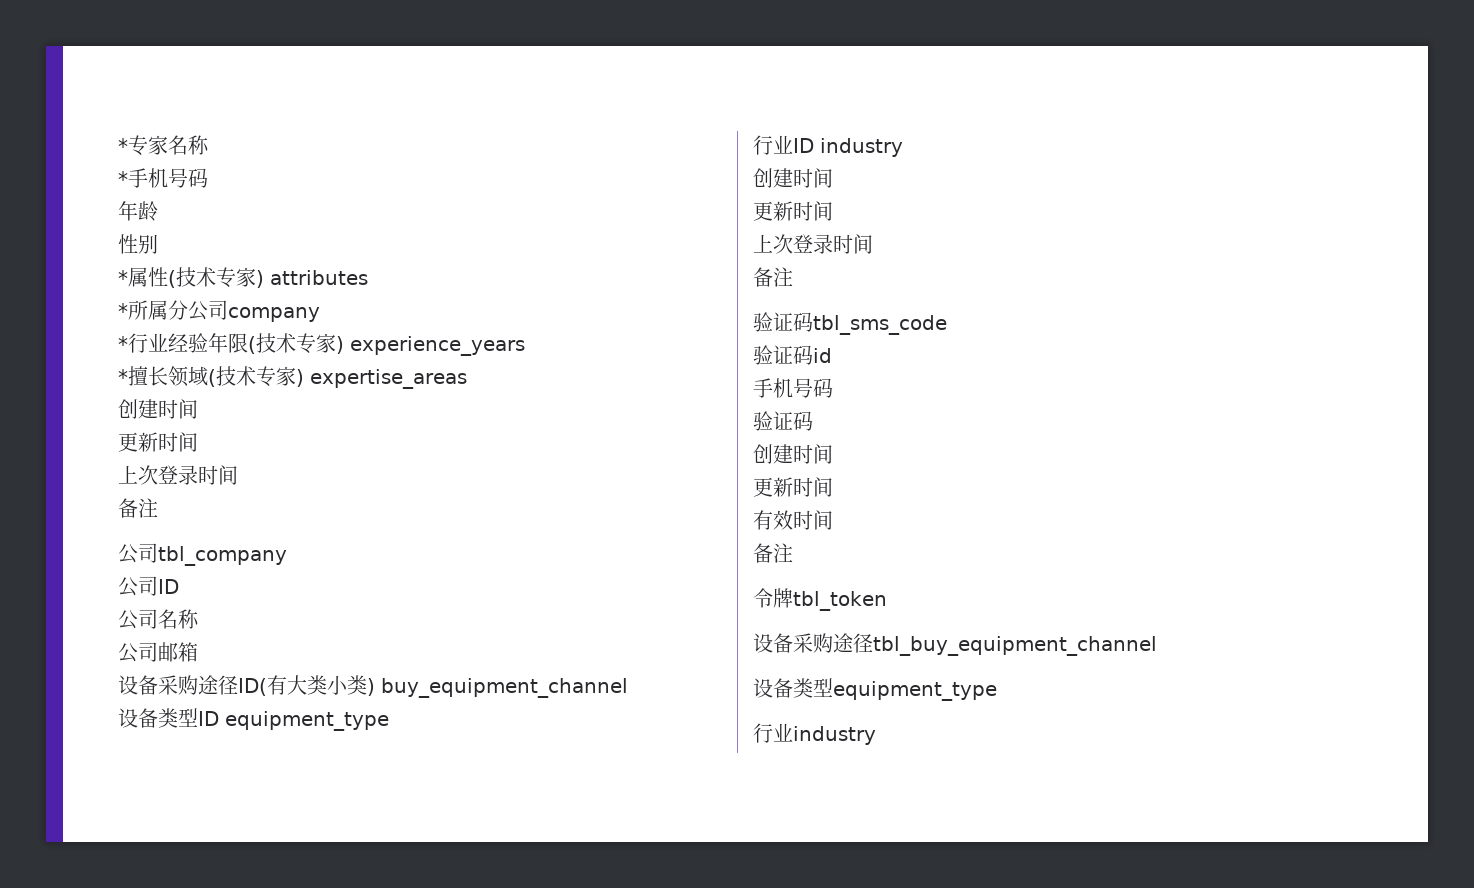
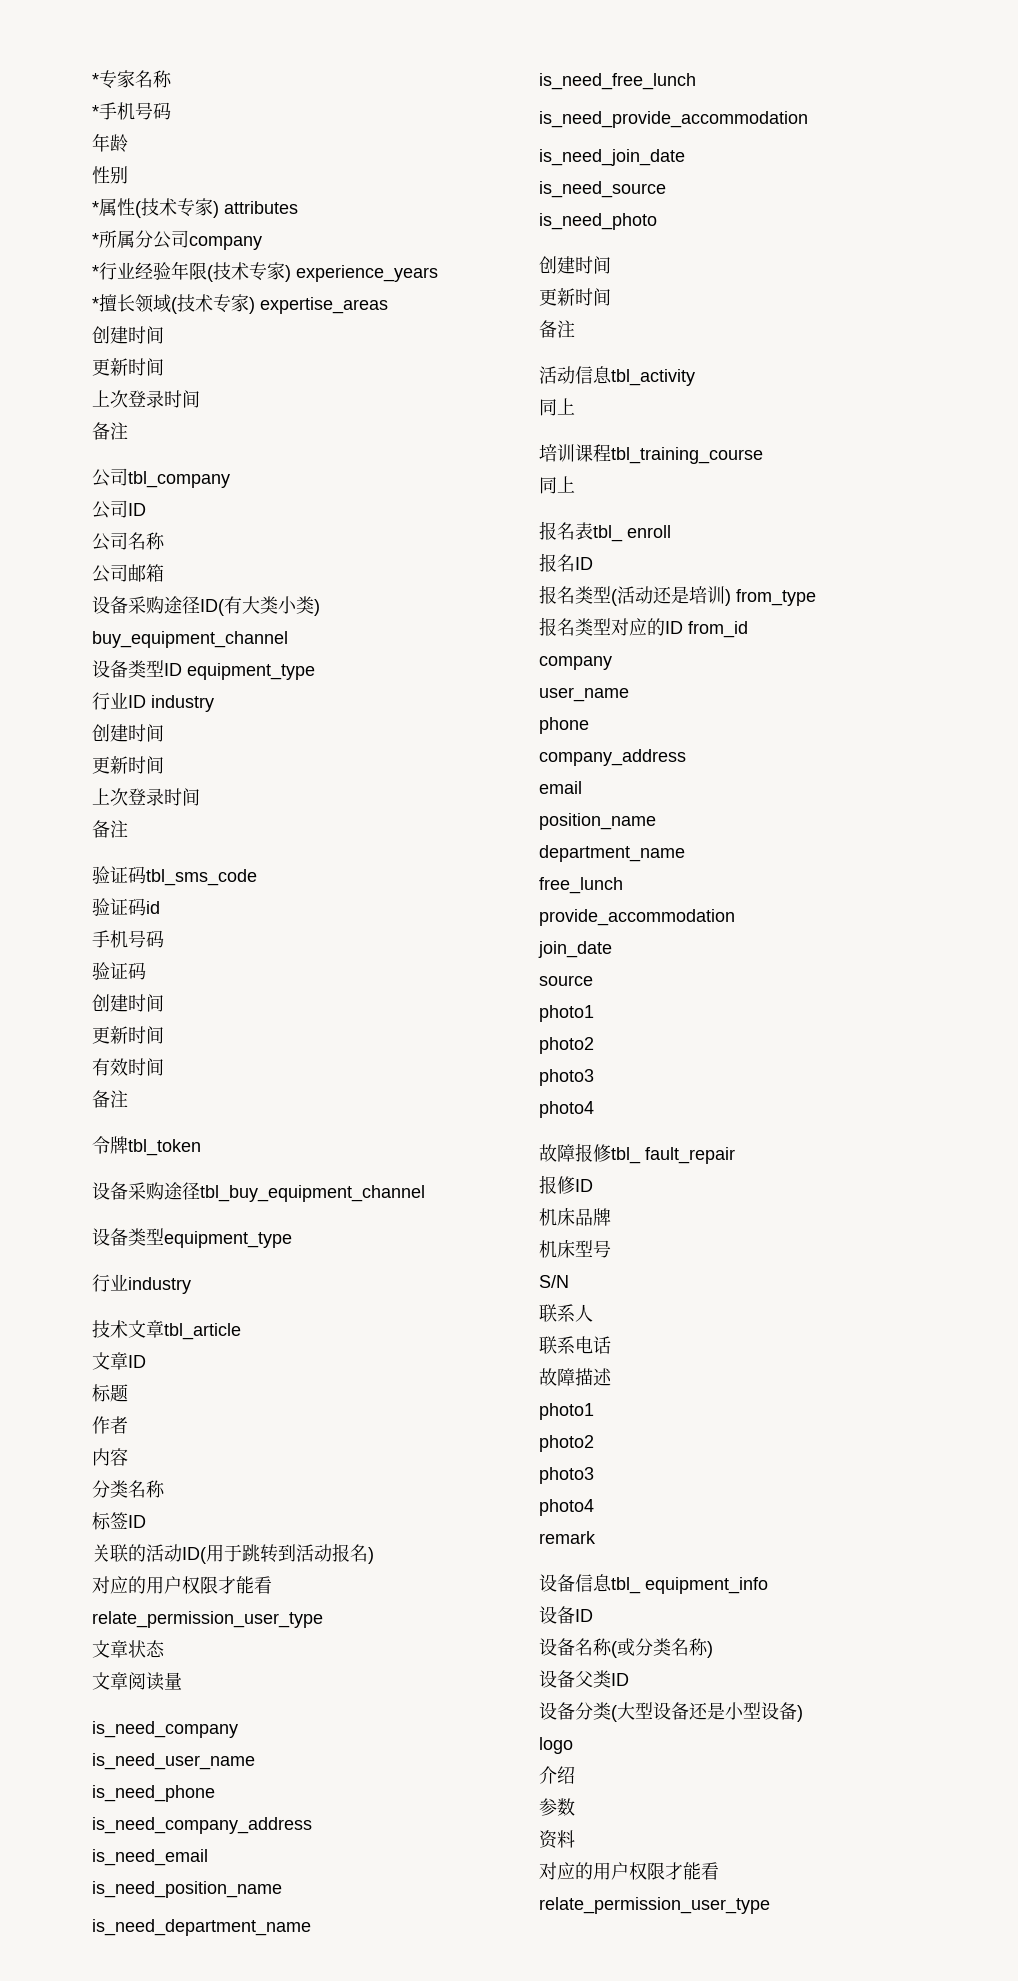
(876, 735) none -> [92,1320,241,1340] [92,1352,146,1370] [92,1384,128,1402] [92,1416,128,1434] [92,1448,128,1466] [92,1480,165,1498] [92,1512,146,1530] [92,1543,374,1564] [92,1576,272,1594] [92,1611,323,1628] [92,1640,165,1658] [92,1672,182,1691] [92,1721,238,1738] [92,1753,255,1770] [92,1785,215,1802] [92,1817,312,1834] [92,1849,208,1866] [92,1881,282,1898] [92,1919,311,1936] [539,73,696,90] [539,111,808,128] [539,149,685,166] [539,181,666,198] [539,213,657,230] [539,256,611,274] [539,288,611,306] [539,320,575,338] [539,366,695,386] [539,398,575,416] [539,444,763,464] [539,476,575,494] [539,521,671,542] [539,553,593,572] [539,585,816,606] [539,617,748,638] [539,656,612,670] [539,687,629,702] [539,717,589,734] [539,749,686,766] [539,781,582,794] [539,813,656,830] [539,845,685,862] [539,877,623,894] [539,909,735,926] [538,941,612,958] [539,975,593,986] [539,1005,594,1022] [539,1037,594,1054] [539,1069,594,1086] [539,1101,594,1118] [539,1143,735,1164] [539,1175,593,1194] [539,1207,611,1226] [539,1239,611,1258] [539,1275,569,1288] [539,1304,593,1322] [539,1336,611,1354] [539,1368,612,1386] [539,1403,594,1420] [539,1435,594,1452] [539,1467,594,1484] [539,1499,594,1516] [539,1531,596,1544] [539,1574,768,1594] [539,1606,593,1624] [539,1638,713,1658] [539,1670,629,1688] [539,1702,803,1722] [539,1737,573,1754] [539,1766,575,1784] [539,1798,575,1816] [539,1830,575,1849] [539,1862,719,1880] [539,1897,770,1914] // 技术文章tbl_article // 文章ID // 标题 // 作者 // 内容 // 分类名称 // 标签ID // 关联的活动ID(用于跳转到活动报名) // 对应的用户权限才能看relate_permission_user_type // 文章状态 // 文章阅读量 // is_need_company // is_need_user_name // is_need_phone // is_need_company_address // is_need_email // is_need_position_name // is_need_department_name // is_need_free_lunch // is_need_provide_accommodation // is_need_join_date // is_need_source // is_need_photo // 创建时间 // 更新时间 // 备注 // 活动信息tbl_activity // 同上 // 培训课程tbl_training_course // 同上 // 报名表tbl_ enroll // 报名ID // 报名类型(活动还是培训) from_type // 报名类型对应的ID from_id // company // user_name // phone // company_address // email // position_name // department_name // free_lunch // provide_accommodation // join_date // source // photo1 // photo2 // photo3 // photo4 // 故障报修tbl_ fault_repair // 报修ID // 机床品牌 // 机床型号 // S/N // 联系人 // 联系电话 // 故障描述 // photo1 // photo2 // photo3 // photo4 // remark // 设备信息tbl_ equipment_info // 设备ID // 设备名称(或分类名称) // 设备父类ID // 设备分类(大型设备还是小型设备) // logo // 介绍 // 参数 // 资料 // 对应的用户权限才能看relate_permission_user_type

